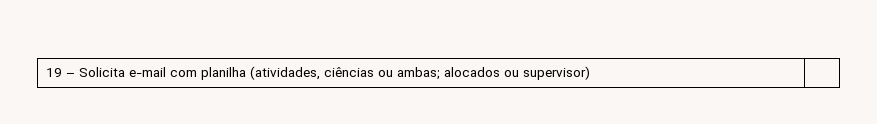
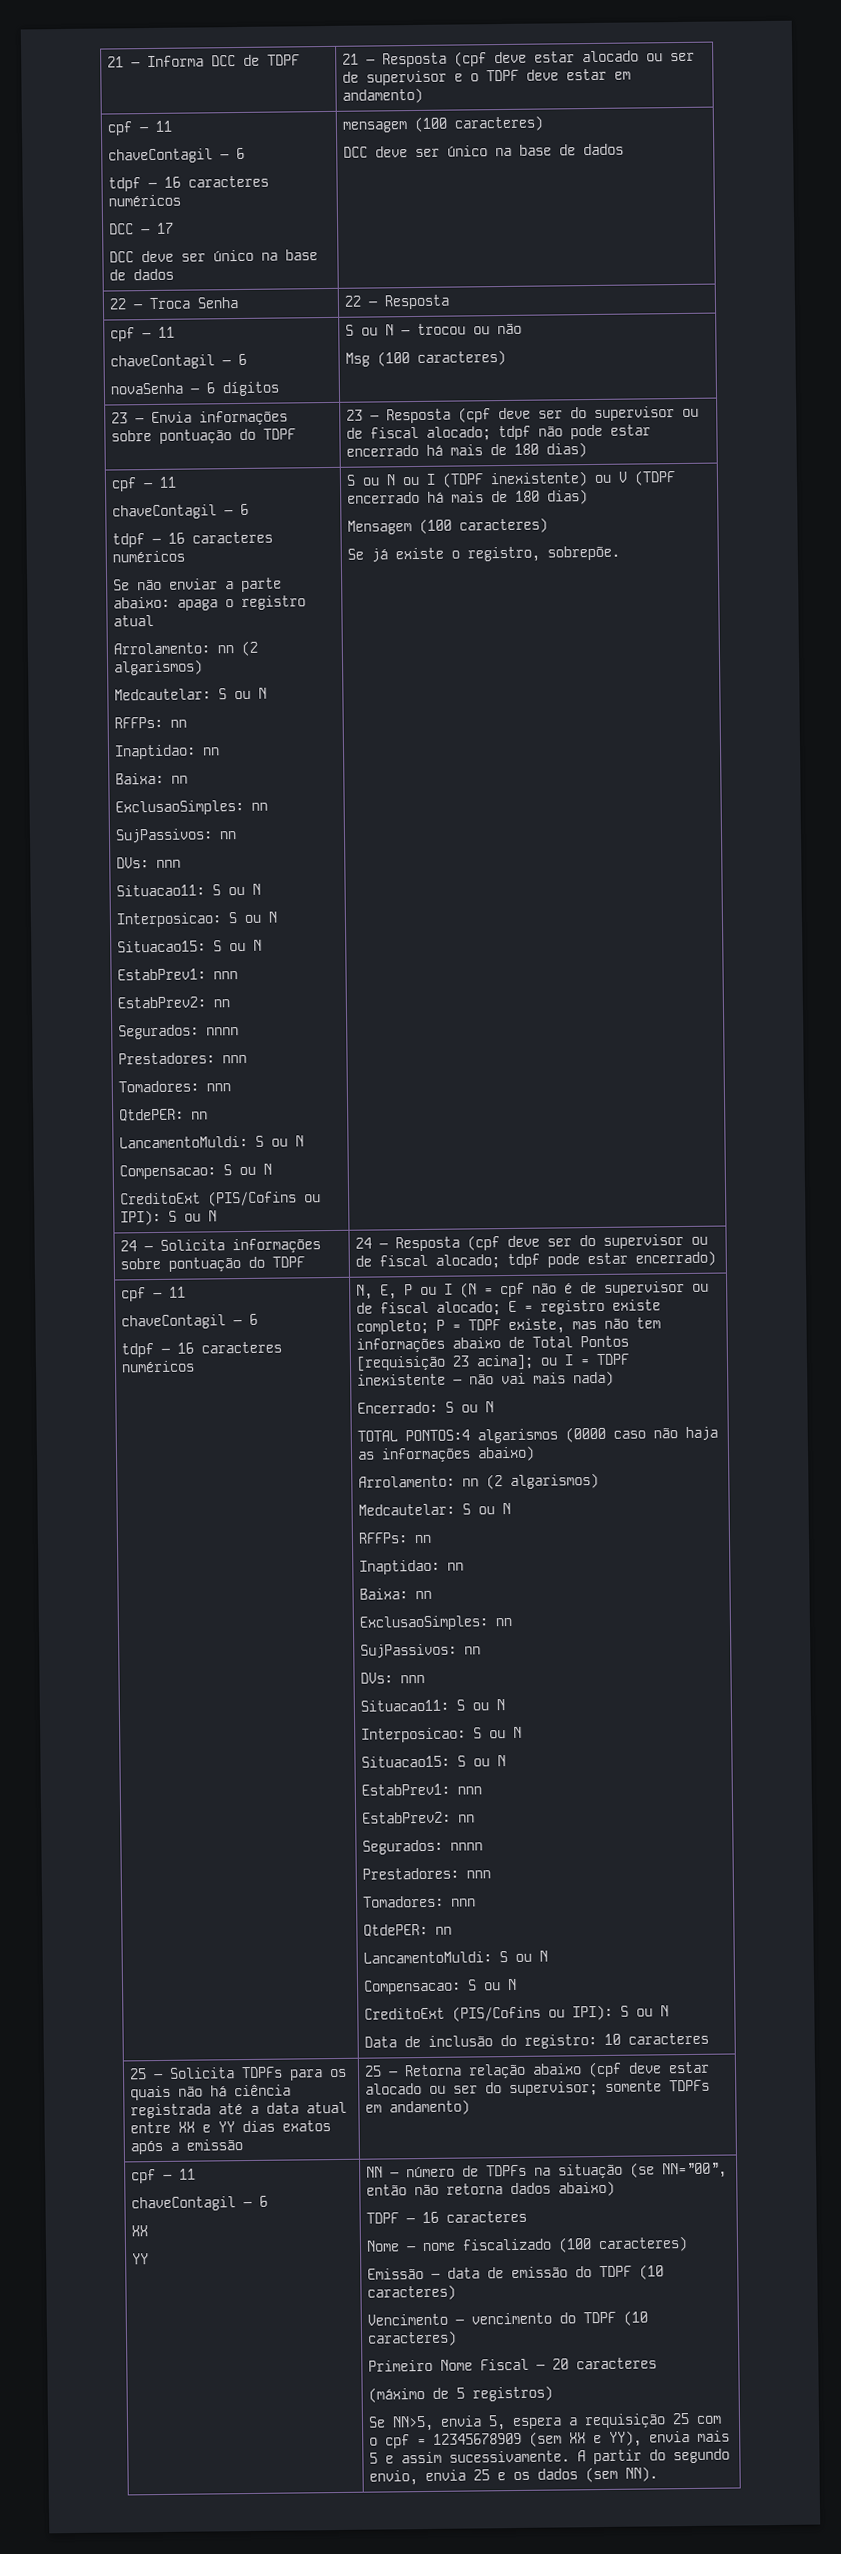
[45,66,590,80] 19 – Solicita e-mail com planilha (atividades, ciências ou ambas; alocados ou supervisor) | -> [106,54,300,68] [341,50,695,68] [341,68,631,86] [341,87,423,104] [106,120,172,136] [107,147,245,164] [107,175,269,192] [107,194,181,207] [108,222,174,235] [108,249,318,263] [108,268,174,281] [341,115,544,133] [342,143,624,158] [108,297,238,310] [343,294,450,310] [109,326,175,342] [109,353,247,370] [109,380,279,397] [344,322,522,336] [344,349,506,367] [110,410,288,426] [110,428,296,444] [345,406,699,424] [345,424,651,441] [345,442,587,458] [110,476,177,492] [111,503,249,520] [111,531,273,548] [111,550,185,563] [112,577,282,593] [112,595,306,611] [112,614,154,627] [112,640,258,656] [112,659,203,676] [113,687,267,701] [113,716,187,729] [113,744,220,760] [114,772,188,785] [114,799,268,816] [114,828,237,844] [115,857,181,869] [115,883,261,897] [115,911,277,928] [116,939,262,953] [116,968,238,981] [116,996,230,1009] [117,1024,239,1040] [117,1052,247,1065] [117,1080,231,1093] [118,1108,208,1122] [118,1135,304,1149] [118,1163,272,1180] [119,1190,321,1207] [119,1209,217,1226] [345,470,676,488] [346,489,588,505] [346,517,548,535] [346,545,620,563] [119,1238,321,1254] [119,1256,305,1272] [354,1234,708,1252] [354,1250,716,1269] [120,1286,186,1302] [120,1313,258,1330] [120,1341,282,1358] [120,1360,195,1373] [355,1281,709,1300] [355,1299,661,1316] [355,1317,661,1335] [355,1335,629,1353] [355,1353,630,1372] [356,1370,614,1387] [356,1401,494,1414] [356,1426,718,1444] [356,1445,535,1463] [357,1472,599,1490] [357,1502,511,1516] [357,1532,432,1544] [358,1559,464,1575] [358,1588,432,1600] [358,1615,512,1631] [359,1643,481,1659] [359,1672,425,1684] [359,1699,505,1712] [360,1726,522,1743] [360,1755,506,1768] [360,1783,482,1796] [361,1811,475,1824] [361,1839,483,1855] [361,1867,491,1880] [362,1895,476,1908] [362,1923,452,1937] [362,1950,548,1964] [362,1978,517,1995] [363,2004,669,2022] [363,2032,709,2049] [128,2066,347,2081] [129,2084,291,2101] [129,2101,347,2119] [129,2120,331,2134] [129,2139,243,2155] [363,2061,710,2079] [364,2079,710,2097] [364,2099,470,2116] [130,2168,196,2184] [130,2195,268,2212] [130,2225,148,2237] [131,2253,149,2265] [365,2162,727,2179] [365,2180,615,2197] [365,2210,527,2224] [365,2236,688,2253] [366,2264,664,2280] [366,2284,456,2301] [366,2310,648,2326] [366,2330,457,2347] [367,2357,657,2372] [367,2385,553,2403] [367,2413,722,2432] [368,2430,730,2449] [368,2448,730,2465] [368,2466,658,2486] 21 – Informa DCC de TDPF | 21 – Resposta (cpf deve estar alocado ou ser de supervisor e o TDPF deve estar em andamento) // cpf – 11 // chaveContagil – 6 // tdpf – 16 caracteres numéricos // DCC – 17 // DCC deve ser único na base de dados | mensagem (100 caracteres) // DCC deve ser único na base de dados // 22 – Troca Senha | 22 – Resposta // cpf – 11 // chaveContagil – 6 // novaSenha – 6 dígitos | S ou N – trocou ou não // Msg (100 caracteres) // 23 – Envia informações sobre pontuação do TDPF | 23 – Resposta (cpf deve ser do supervisor ou de fiscal alocado; tdpf não pode estar encerrado há mais de 180 dias) // cpf – 11 // chaveContagil – 6 // tdpf – 16 caracteres numéricos // Se não enviar a parte abaixo: apaga o registro atual // Arrolamento: nn (2 algarismos) // Medcautelar: S ou N // RFFPs: nn // Inaptidao: nn // Baixa: nn // ExclusaoSimples: nn // SujPassivos: nn // DVs: nnn // Situacao11: S ou N // Interposicao: S ou N // Situacao15: S ou N // EstabPrev1: nnn // EstabPrev2: nn // Segurados: nnnn // Prestadores: nnn // Tomadores: nnn // QtdePER: nn // LancamentoMuldi: S ou N // Compensacao: S ou N // CreditoExt (PIS/Cofins ou IPI): S ou N | S ou N ou I (TDPF inexistente) ou V (TDPF encerrado há mais de 180 dias) // Mensagem (100 caracteres) // Se já existe o registro, sobrepõe. // 24 – Solicita informações sobre pontuação do TDPF | 24 – Resposta (cpf deve ser do supervisor ou de fiscal alocado; tdpf pode estar encerrado) // cpf – 11 // chaveContagil – 6 // tdpf – 16 caracteres numéricos | N, E, P ou I (N = cpf não é de supervisor ou de fiscal alocado; E = registro existe completo; P = TDPF existe, mas não tem informações abaixo de Total Pontos [requisição 23 acima]; ou I = TDPF inexistente – não vai mais nada) // Encerrado: S ou N // TOTAL PONTOS:4 algarismos (0000 caso não haja as informações abaixo) // Arrolamento: nn (2 algarismos) // Medcautelar: S ou N // RFFPs: nn // Inaptidao: nn // Baixa: nn // ExclusaoSimples: nn // SujPassivos: nn // DVs: nnn // Situacao11: S ou N // Interposicao: S ou N // Situacao15: S ou N // EstabPrev1: nnn // EstabPrev2: nn // Segurados: nnnn // Prestadores: nnn // Tomadores: nnn // QtdePER: nn // LancamentoMuldi: S ou N // Compensacao: S ou N // CreditoExt (PIS/Cofins ou IPI): S ou N // Data de inclusão do registro: 10 caracteres // 25 – Solicita TDPFs para os quais não há ciência registrada até a data atual entre XX e YY dias exatos após a emissão | 25 – Retorna relação abaixo (cpf deve estar alocado ou ser do supervisor; somente TDPFs em andamento) // cpf – 11 // chaveContagil – 6 // XX // YY | NN – número de TDPFs na situação (se NN=”00”, então não retorna dados abaixo) // TDPF – 16 caracteres // Nome – nome fiscalizado (100 caracteres) // Emissão – data de emissão do TDPF (10 caracteres) // Vencimento – vencimento do TDPF (10 caracteres) // Primeiro Nome Fiscal – 20 caracteres // (máximo de 5 registros) // Se NN>5, envia 5, espera a requisição 25 com o cpf = 12345678909 (sem XX e YY), envia mais 5 e assim sucessivamente. A partir do segundo envio, envia 25 e os dados (sem NN).

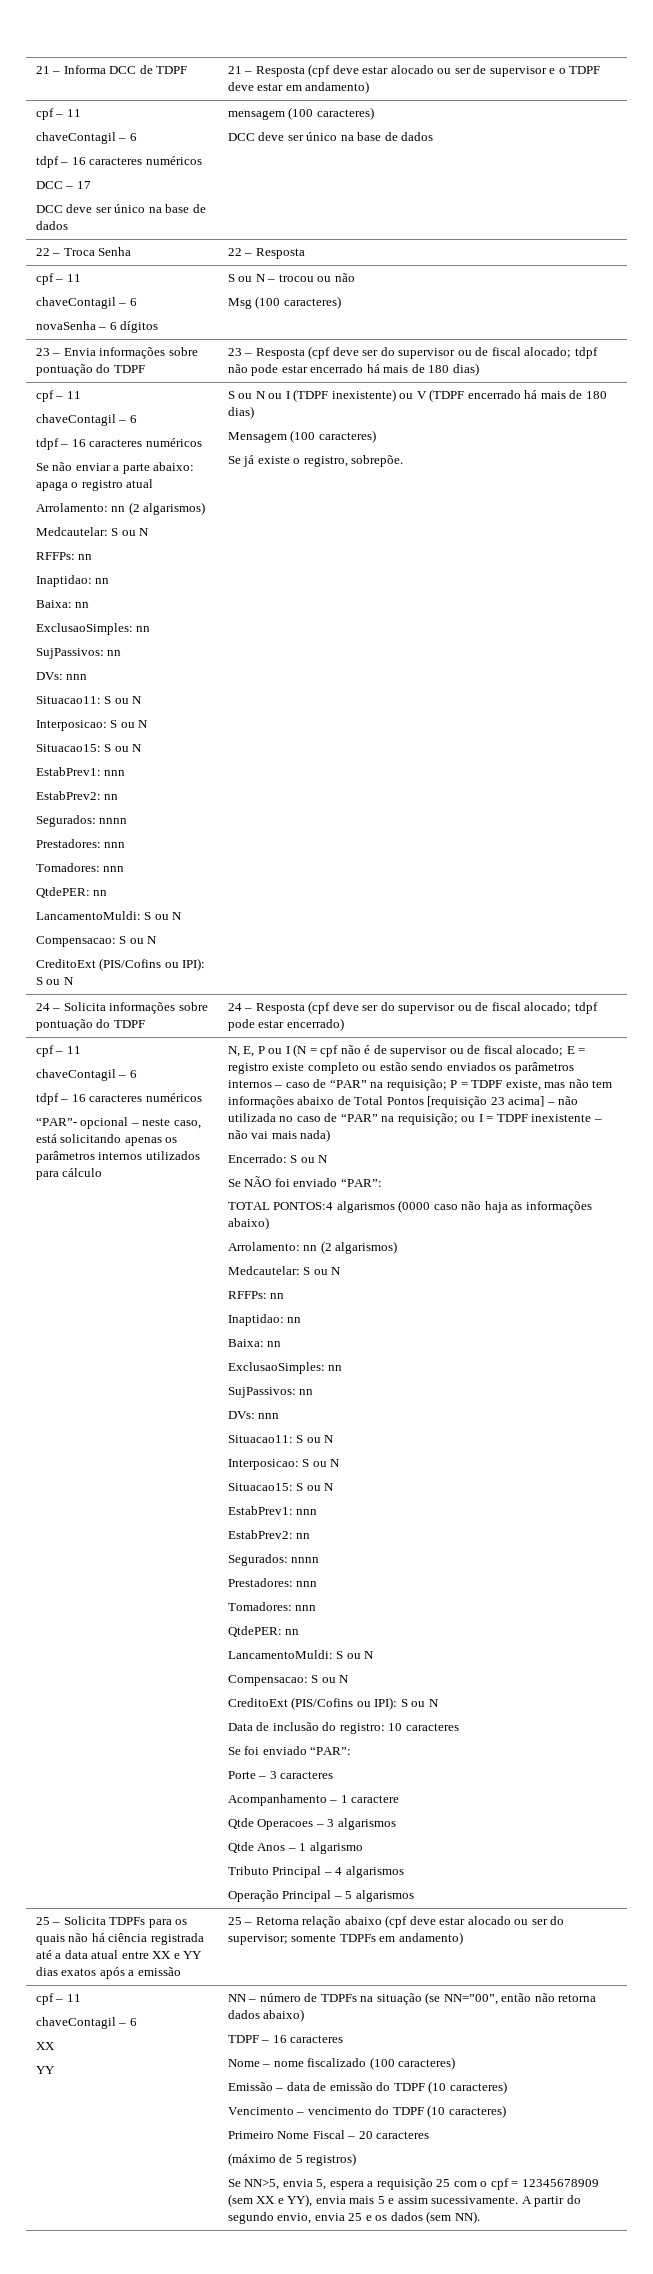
(195, 1366) none -> [35,1117,201,1129] [35,1134,178,1146] [35,1151,200,1163] [35,1168,103,1180] // “PAR”- opcional – neste caso, está solicitando apenas os parâmetros internos utilizados para cálculo
[355,1319,429,1335] completo; -> [307,1062,574,1074] [227,1079,447,1091] completo ou estão sendo enviados os parâmetros internos – caso de “PAR” na requisição;
[475,1354,534,1371] acima]; -> [508,1096,579,1107] [227,1113,458,1125] acima] – não utilizada no caso de “PAR” na requisição;
(494, 1407) none -> [227,1176,382,1187] // Se NÃO foi enviado “PAR”:
(709, 2038) none -> [227,1746,352,1755] [227,1771,334,1779] [227,1794,400,1806] [227,1818,396,1830] [227,1842,363,1854] [227,1866,404,1878] [227,1890,414,1902] // Se foi enviado “PAR”: // Porte – 3 caracteres // Acompanhamento – 1 caractere // Qtde Operacoes – 3 algarismos // Qtde Anos – 1 algarismo // Tributo Principal – 4 algarismos // Operação Principal – 5 algarismos

